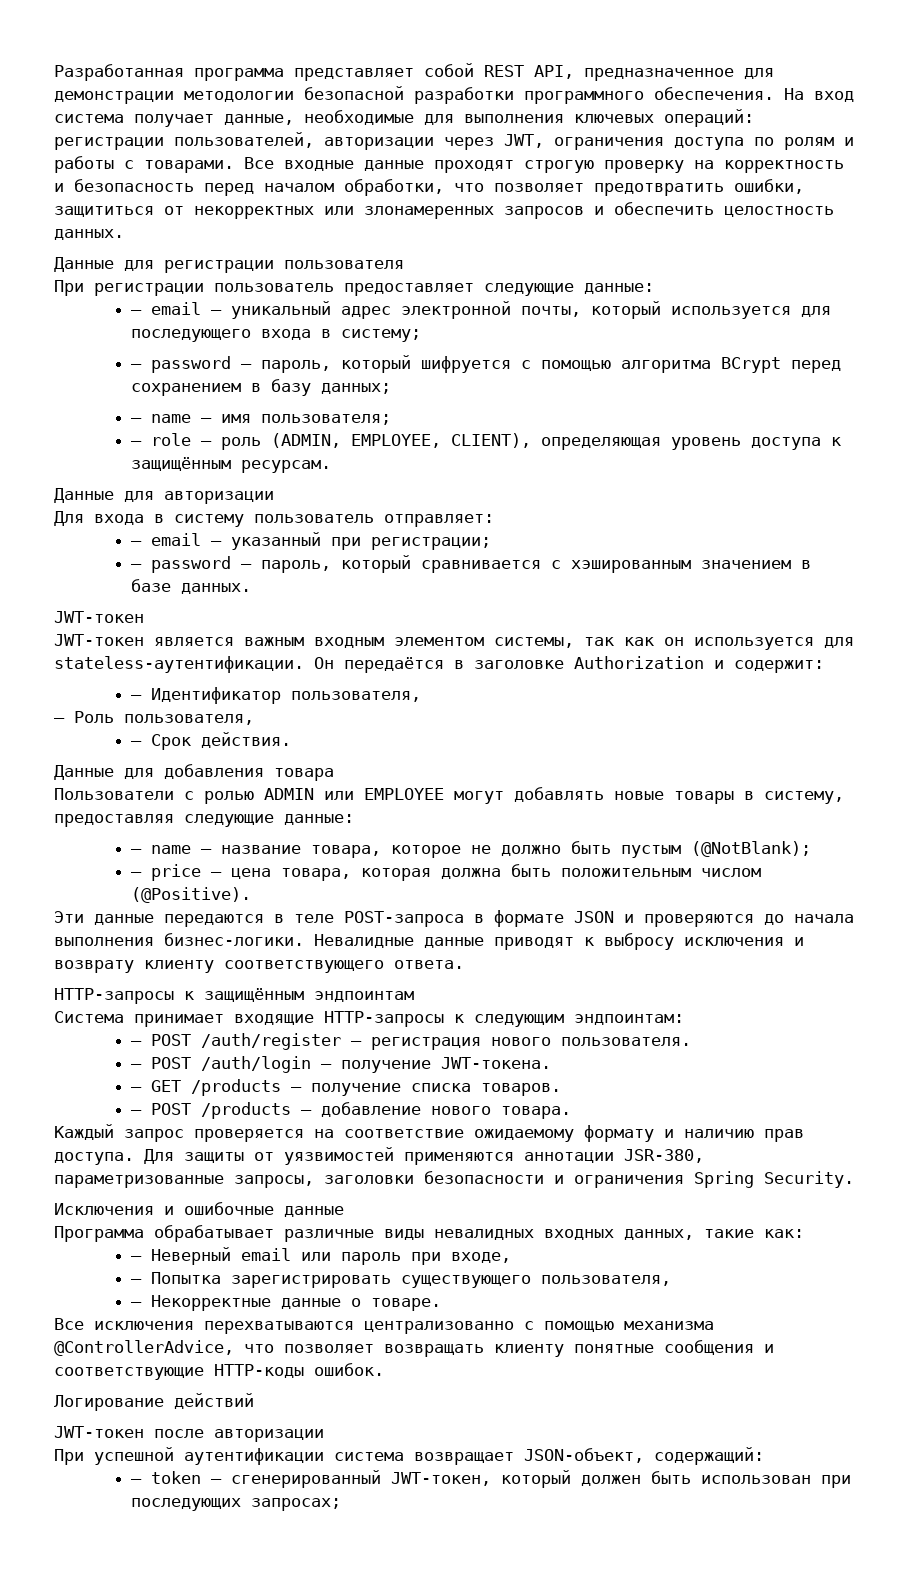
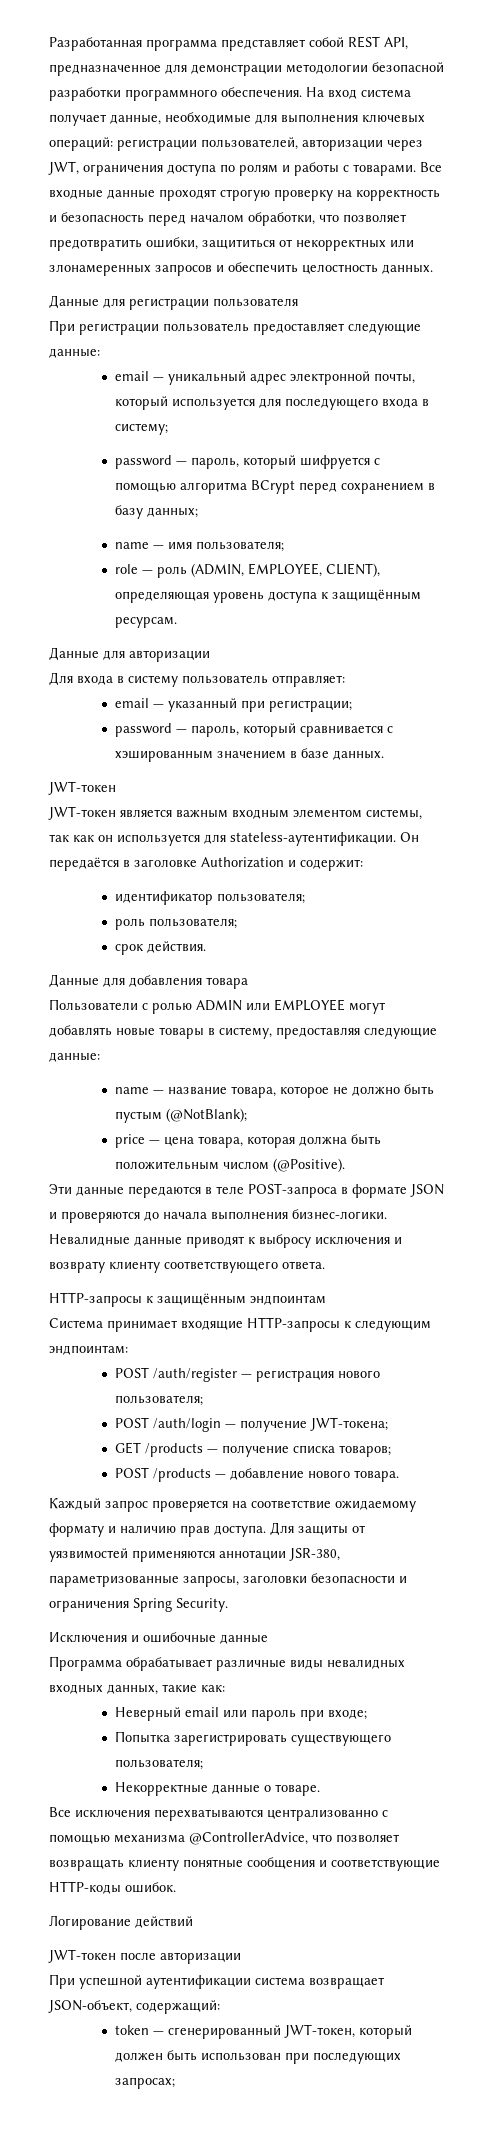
[130,310,142,315] – -> (100, 353) none
[130,364,142,369] – -> (169, 429) none
[130,418,142,423] – -> (199, 512) none
[130,441,142,446] – -> (285, 546) none
[130,541,142,546] – -> (345, 681) none
[130,564,142,569] – -> (353, 706) none
[130,687,421,704] [54,711,254,725] [130,734,191,750] – Идентификатор пользователя, // – Роль пользователя, // – Срок -> [115,891,306,905] [115,918,238,930] [115,944,144,955] идентификатор пользователя; // роль пользователя; // срок
[130,849,142,854] – -> (100, 1057) none
[130,872,142,877] – -> (248, 1115) none
[130,1041,142,1046] – -> (128, 1350) none
[560,1037,691,1046] [130,1064,142,1069] пользователя. // – -> [115,1395,204,1406] пользователя; //
[440,1057,551,1069] [130,1087,142,1092] JWT-токена. // – -> [310,1417,389,1431] JWT-токена; //
[480,1083,561,1096] [130,1110,142,1115] товаров. // – -> [339,1445,392,1457] товаров; //
[130,1256,142,1261] – -> (225, 1688) none
[450,1252,511,1263] [130,1279,142,1284] входе, // – -> [328,1709,368,1720] входе; //
[540,1275,671,1286] [130,1302,142,1307] пользователя, // – -> [115,1759,204,1770] пользователя; //
[130,1479,142,1484] – -> (220, 2007) none

